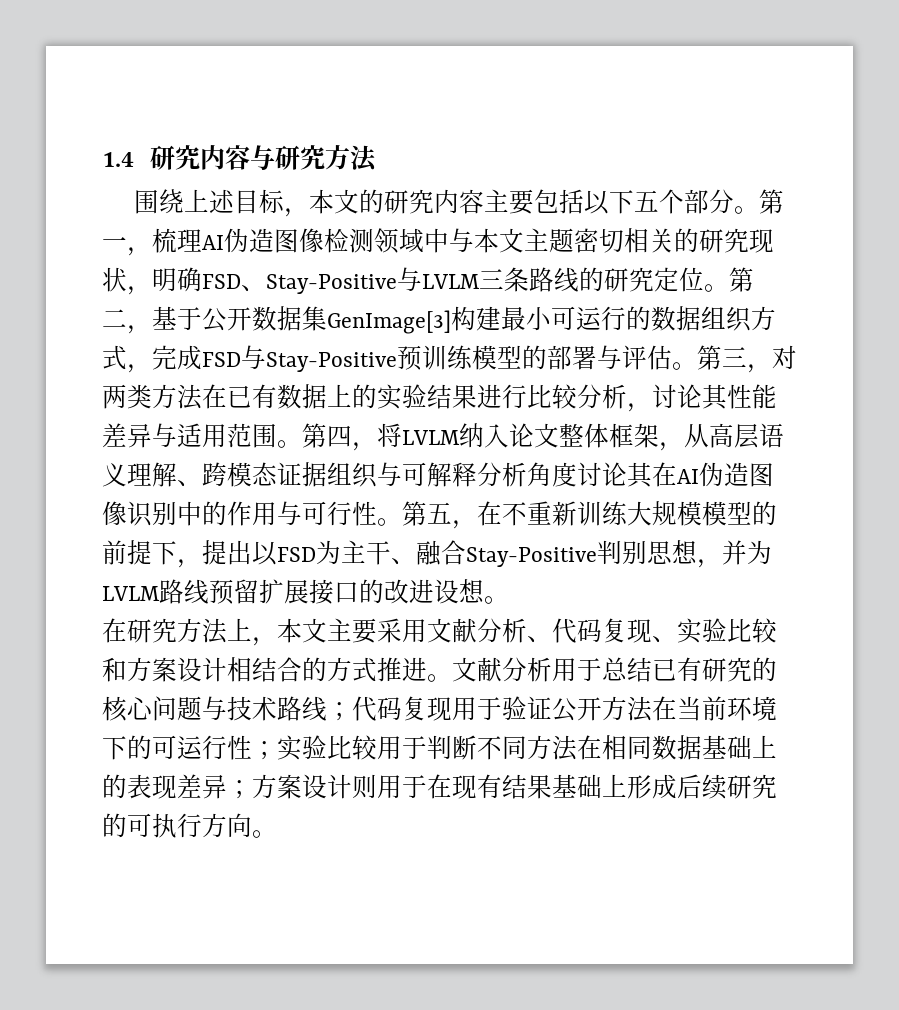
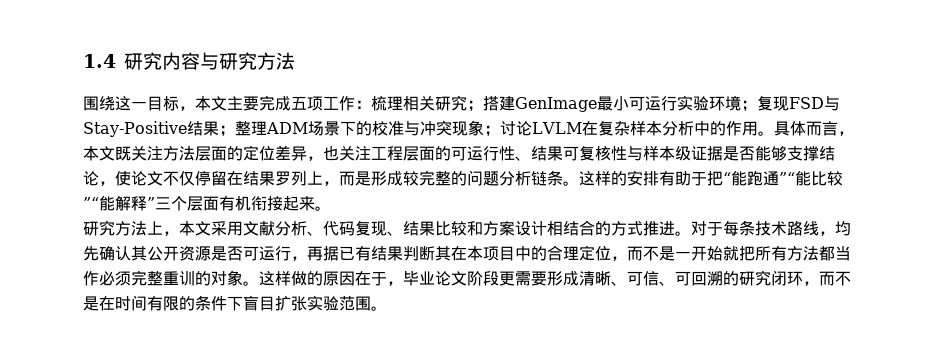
[184,189,235,214] 上述 -> [115,96,147,111] 这一
[359,189,785,215] [102,228,774,256] [102,267,754,295] [102,306,776,334] [102,345,797,373] [102,384,777,412] [102,423,784,451] [102,462,774,488] [102,501,777,529] [102,540,772,568] [102,579,484,605] 的研究内容主要包括以下五个部分。第一，梳理AI伪造图像检测领域中与本文主题密切相关的研究现状，明确FSD、Stay-Positive与LVLM三条路线的研究定位。第二，基于公开数据集GenImage[3]构建最小可运行的数据组织方式，完成FSD与Stay-Positive预训练模型的部署与评估。第三，对两类方法在已有数据上的实验结果进行比较分析，讨论其性能差异与适用范围。第四，将LVLM纳入论文整体框架，从高层语义理解、跨模态证据组织与可解释分析角度讨论其在AI伪造图像识别中的作用与可行性。第五，在不重新训练大规模模型的前提下，提出以FSD为主干、融合Stay-Positive判别思想，并为LVLM路线预留扩展接口的改进设想 -> [227,95,840,112] [83,120,854,137] [83,145,835,161] [83,170,843,186] [83,196,315,211] 主要完成五项工作：梳理相关研究；搭建GenImage最小可运行实验环境；复现FSD与Stay-Positive结果；整理ADM场景下的校准与冲突现象；讨论LVLM在复杂样本分析中的作用。具体而言，本文既关注方法层面的定位差异，也关注工程层面的可运行性、结果可复核性与样本级证据是否能够支撑结论，使论文不仅停留在结果罗列上，而是形成较完整的问题分析链条。这样的安排有助于把“能跑通”“能比较”“能解释”三个层面有机衔接起来
[102,618,127,643] 在 -> (331, 208) none
[327,618,377,644] 主要 -> (211, 228) none
[677,618,727,644] 实验 -> [403,221,435,236] 结果
[452,657,777,682] [102,696,777,722] [102,735,777,761] [102,774,777,799] [102,813,252,838] 文献分析用于总结已有研究的核心问题与技术路线；代码复现用于验证公开方法在当前环境下的可运行性；实验比较用于判断不同方法在相同数据基础上的表现差异；方案设计则用于在现有结果基础上形成后续研究的可执行方向 -> [691,220,851,236] [83,245,851,261] [83,270,851,286] [83,295,371,311] 对于每条技术路线，均先确认其公开资源是否可运行，再据已有结果判断其在本项目中的合理定位，而不是一开始就把所有方法都当作必须完整重训的对象。这样做的原因在于，毕业论文阶段更需要形成清晰、可信、可回溯的研究闭环，而不是在时间有限的条件下盲目扩张实验范围

